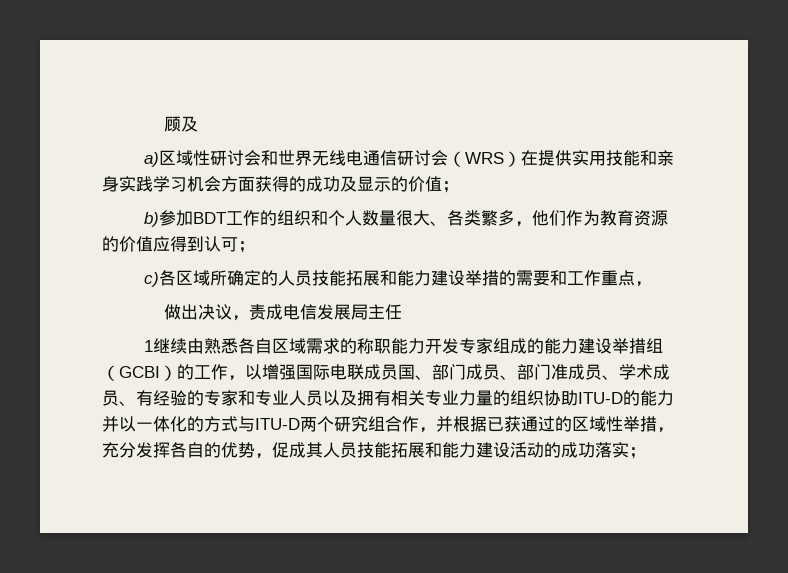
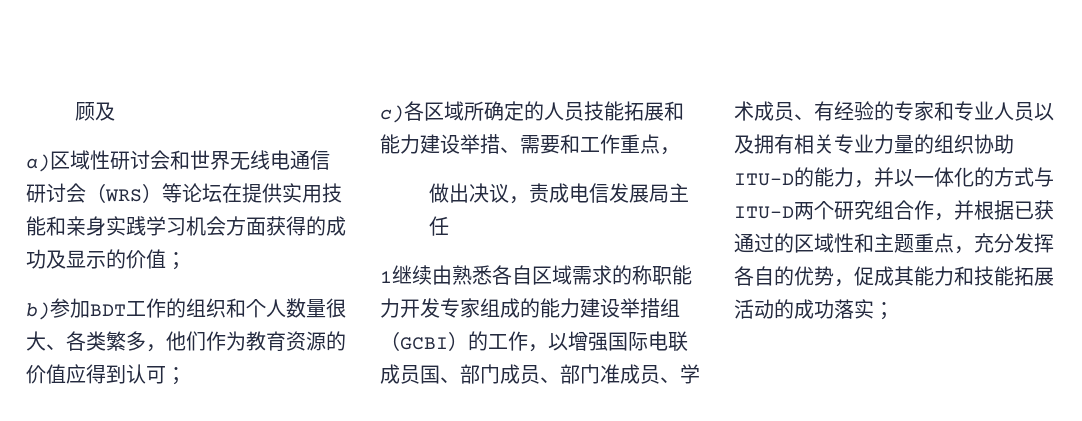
(521, 159) none -> [162,183,222,203] 等论坛
[498,270,516,286] 的 -> [500,147,520,153] 、
(674, 398) none -> [854,180,874,188] ，
[623,416,657,432] 举措 -> [854,233,954,253] 和主题重点
[323,442,510,458] 人员技能拓展和能力建设 -> [914,266,1054,286] 能力和技能拓展

